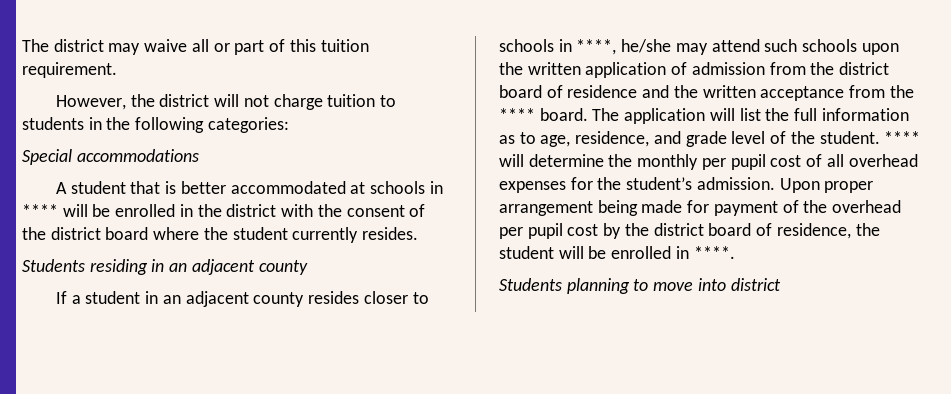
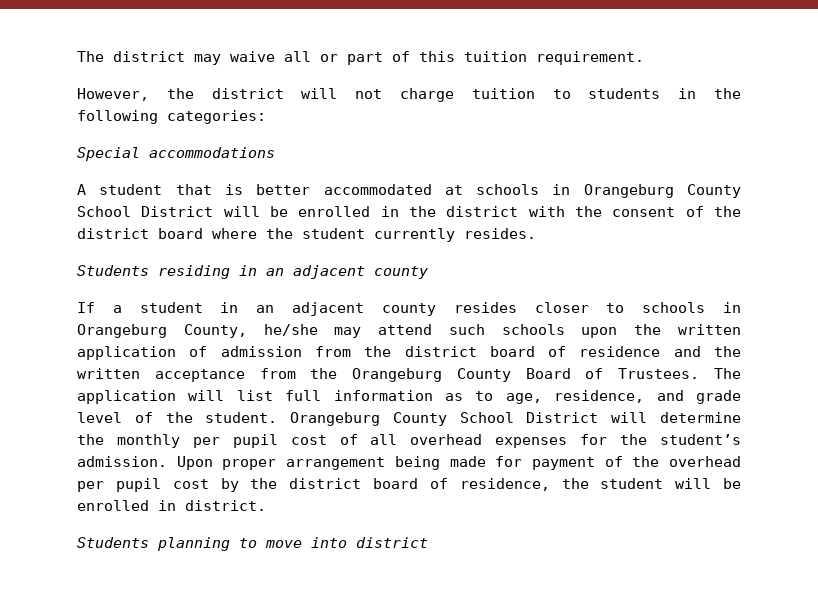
[22,204,58,217] **** -> [583,184,741,198] [77,206,214,217] Orangeburg County School District
[576,39,617,55] ****, -> [77,324,247,338] Orangeburg County,
[499,108,588,121] **** board. -> [352,368,700,382] Orangeburg County Board of Trustees.
[765,108,790,121] the -> (273, 395) none
[884,131,921,144] **** -> [290,412,599,426] Orangeburg County School District
[693,246,735,259] ****. -> [185,500,266,511] district.

